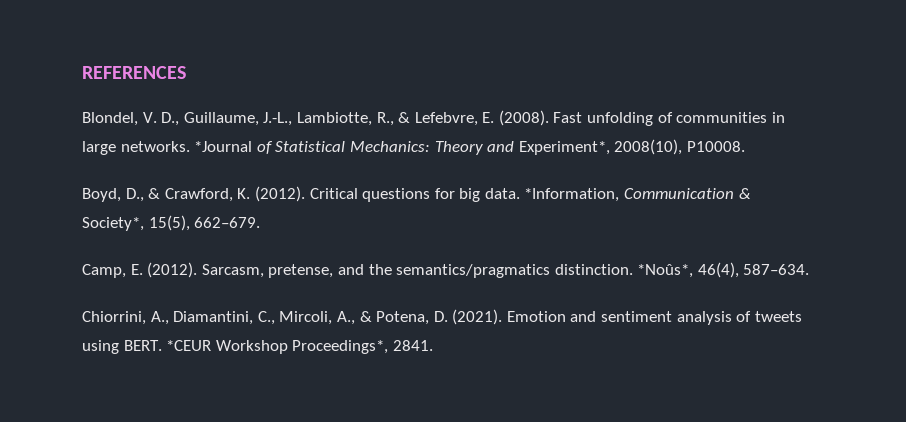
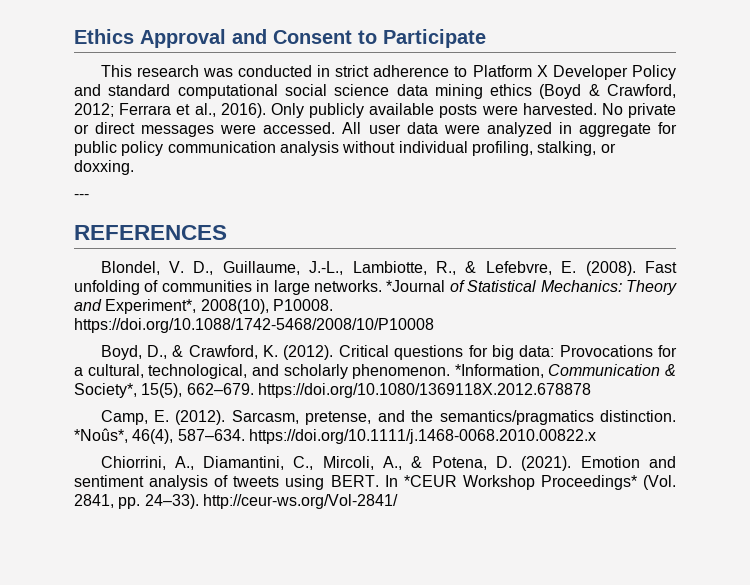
(82, 72) none -> [74,29,486,48] [100,65,676,80] [74,84,676,99] [74,103,676,118] [74,122,677,137] [74,141,616,156] [74,160,134,175] [74,194,89,199] Ethics Approval and Consent to Participate // This research was conducted in strict adherence to Platform X Developer Policy and standard computational social science data mining ethics (Boyd & Crawford, 2012; Ferrara et al., 2016). Only publicly available posts were harvested. No private or direct messages were accessed. All user data were analyzed in aggregate for public policy communication analysis without individual profiling, stalking, or doxxing. // --- //
(745, 146) none -> [74,318,434,333] https://doi.org/10.1088/1742-5468/2008/10/P10008
[484,188,520,199] data. -> [519,345,677,357] [74,364,451,379] data: Provocations for a cultural, technological, and scholarly phenomenon.
(261, 222) none -> [257,383,591,398] https://doi.org/10.1080/1369118X.2012.678878
(810, 269) none -> [248,429,596,444] https://doi.org/10.1111/j.1468-0068.2010.00822.x
(162, 345) none -> [384,475,398,487] In
[292,340,433,354] Proceedings*, 2841. -> [540,475,677,490] [74,494,398,509] Proceedings* (Vol. 2841, pp. 24–33). http://ceur-ws.org/Vol-2841/

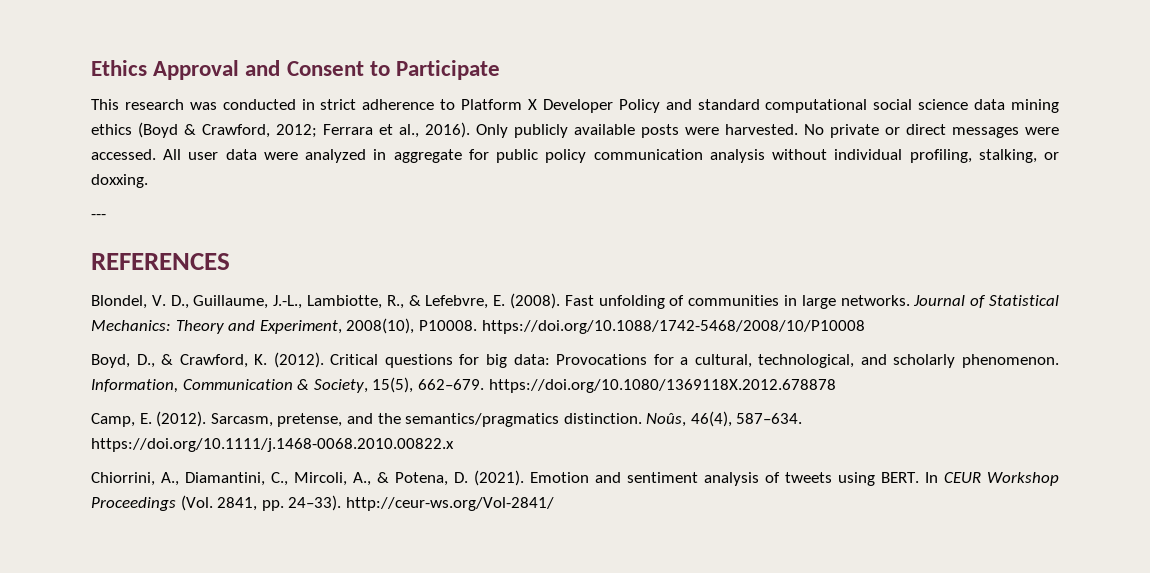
[386,280,446,292] *Journal -> [913,295,966,306] Journal
[105,299,197,314] Experiment*, -> [259,320,342,334] Experiment,
[454,364,544,378] *Information, -> [91,379,178,393] Information,
[74,383,137,398] Society*, -> [313,379,368,393] Society,
[74,428,128,443] *Noûs*, -> [646,413,687,427] Noûs,
[403,475,637,490] *CEUR Workshop Proceedings* -> [944,472,1059,486] [91,497,176,511] CEUR Workshop Proceedings

